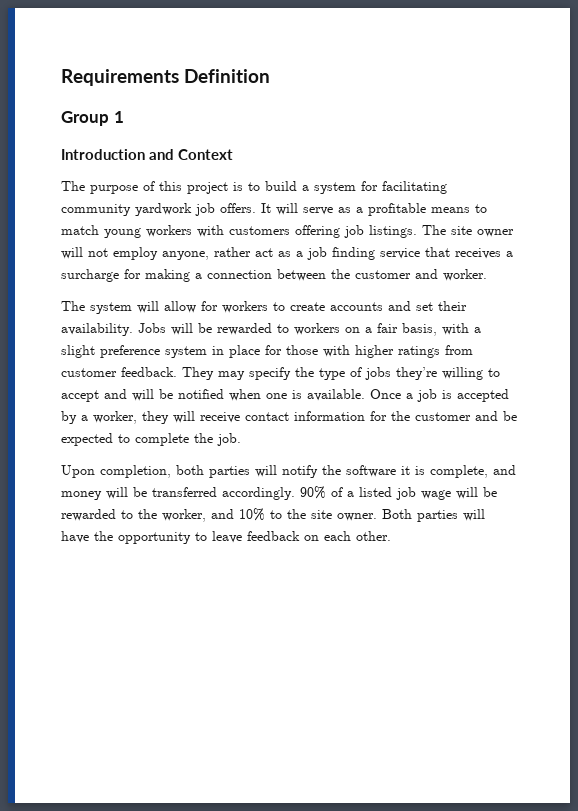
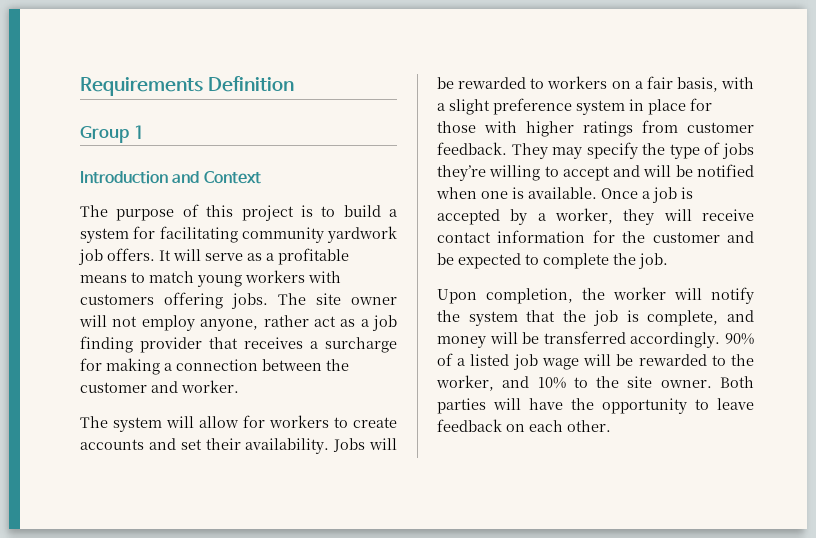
[344,225,417,238] job listings. -> [231,293,268,309] jobs.
[380,248,420,259] service -> [140,337,202,353] provider
[176,465,250,478] both parties -> [582,287,666,300] the worker
[346,465,410,477] software it -> [468,310,618,326] system that the job

